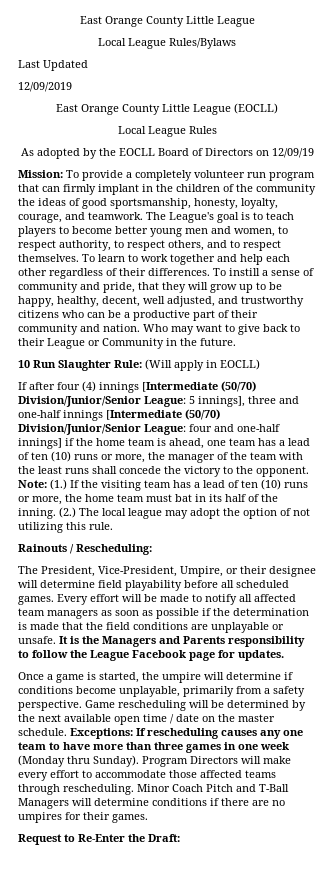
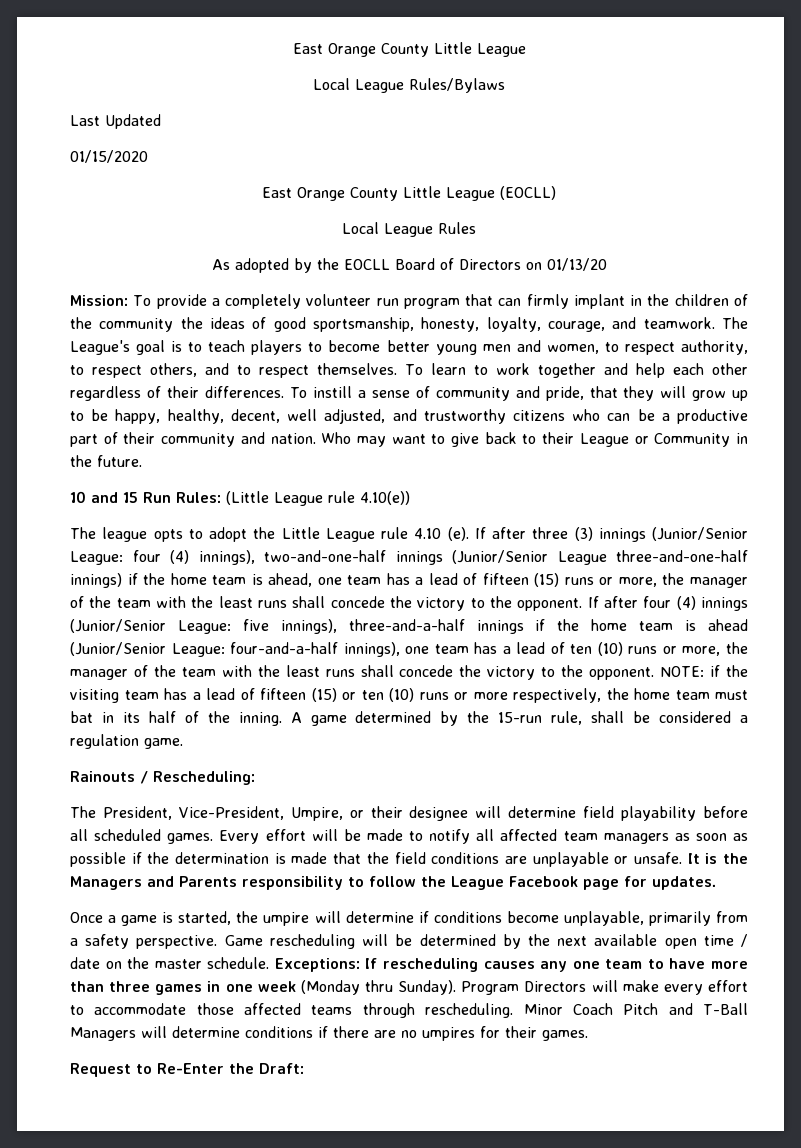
[18,82,72,92] 12/09/2019 -> [70,150,148,163] 01/15/2020
[271,148,314,158] 12/09/19 -> [546,258,607,271] 01/13/20
[33,359,260,371] [18,381,256,393] [18,396,299,407] [18,409,220,421] [18,424,280,435] [18,438,62,449] Run Slaughter Rule: (Will apply in EOCLL) // If after four (4) innings [Intermediate (50/70) Division/Junior/Senior League: 5 innings], three and one-half innings [Intermediate (50/70) Division/Junior/Senior League: four and one-half innings] -> [91,491,410,506] [70,527,748,542] [70,550,748,565] [70,573,122,588] and 15 Run Rules: (Little League rule 4.10(e)) // The league opts to adopt the Little League rule 4.10 (e). If after three (3) innings (Junior/Senior League: four (4) innings), two-and-one-half innings (Junior/Senior League three-and-one-half innings)
(29, 456) none -> [482,573,748,588] [70,596,749,611] [70,619,748,634] [70,642,565,657] fifteen (15) runs or more, the manager of the team with the least runs shall concede the victory to the opponent. If after four (4) innings (Junior/Senior League: five innings), three-and-a-half innings if the home team is ahead (Junior/Senior League: four-and-a-half innings), one team has a lead of
[18,479,79,490] Note: (1.) If -> [660,665,721,677] NOTE: if
[241,479,308,490] [18,496,62,505] ten (10) runs or more, -> [260,688,601,703] fifteen (15) or ten (10) runs or more respectively,
[59,507,310,519] [18,522,113,533] (2.) The local league may adopt the option of not utilizing this rule. -> [290,711,749,726] [70,734,183,749] A game determined by the 15-run rule, shall be considered a regulation game.

